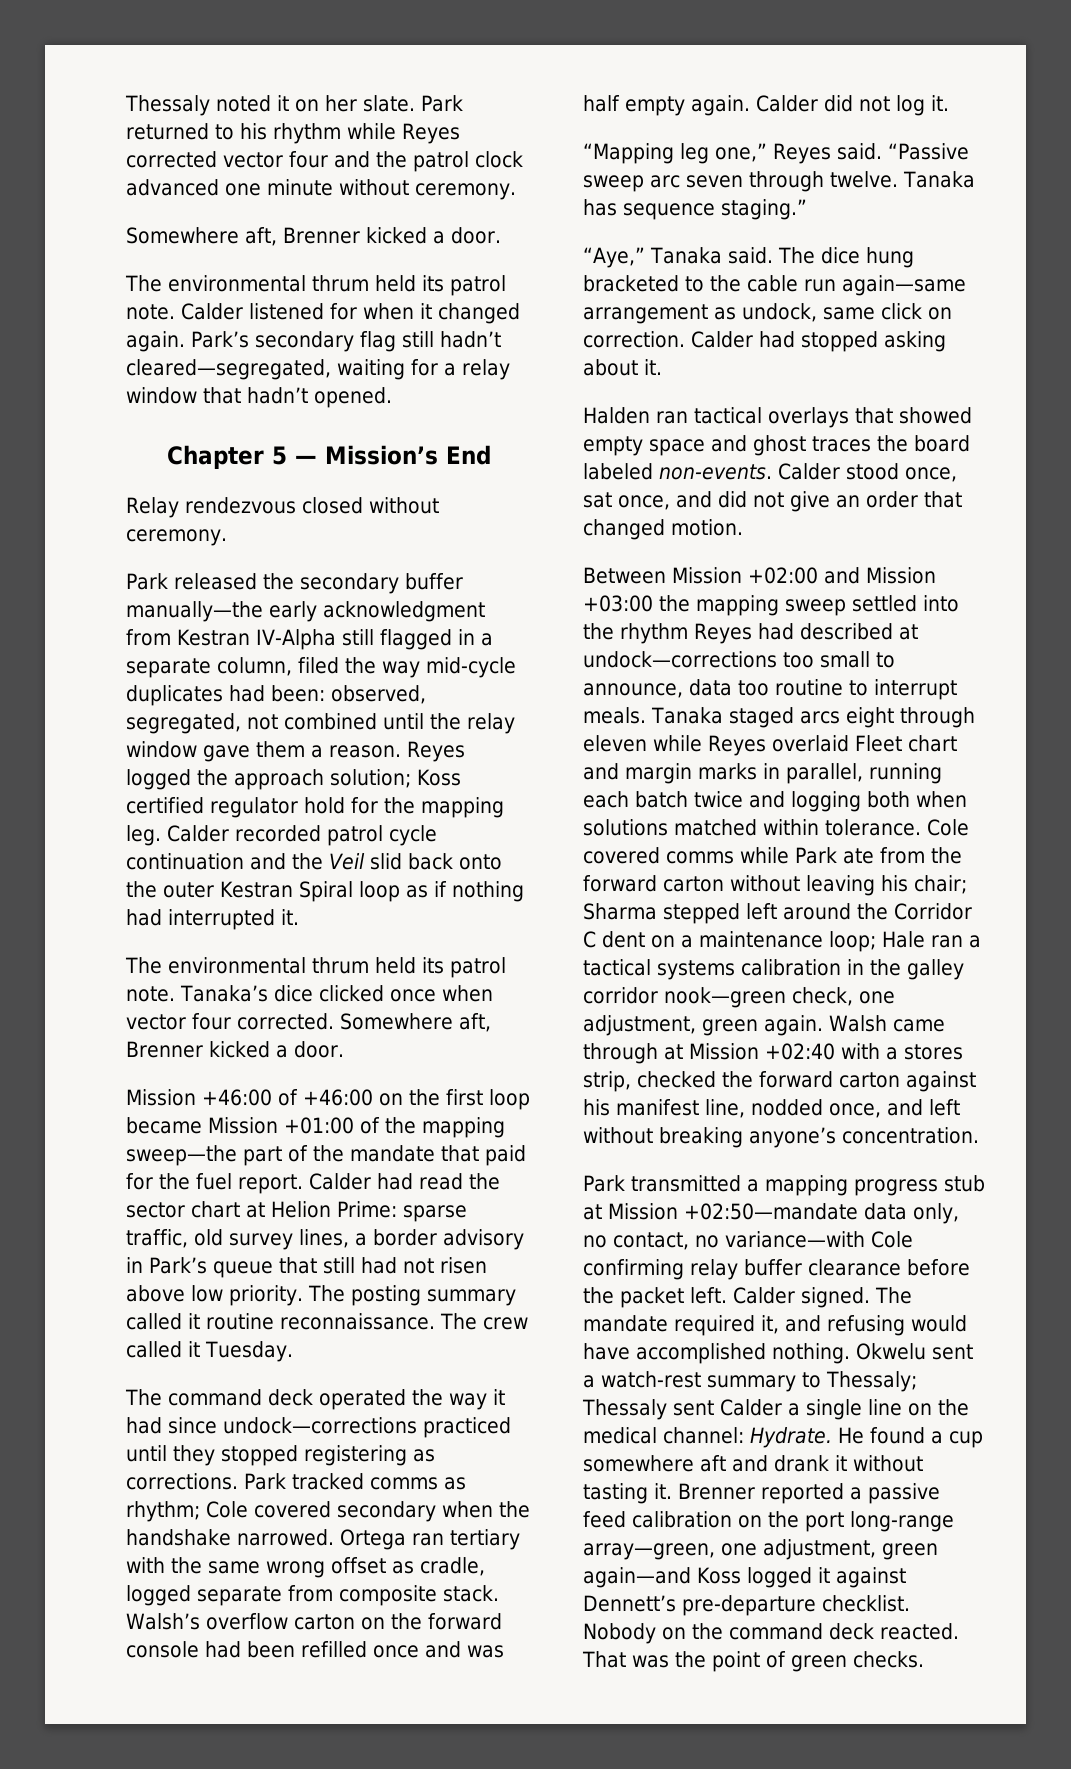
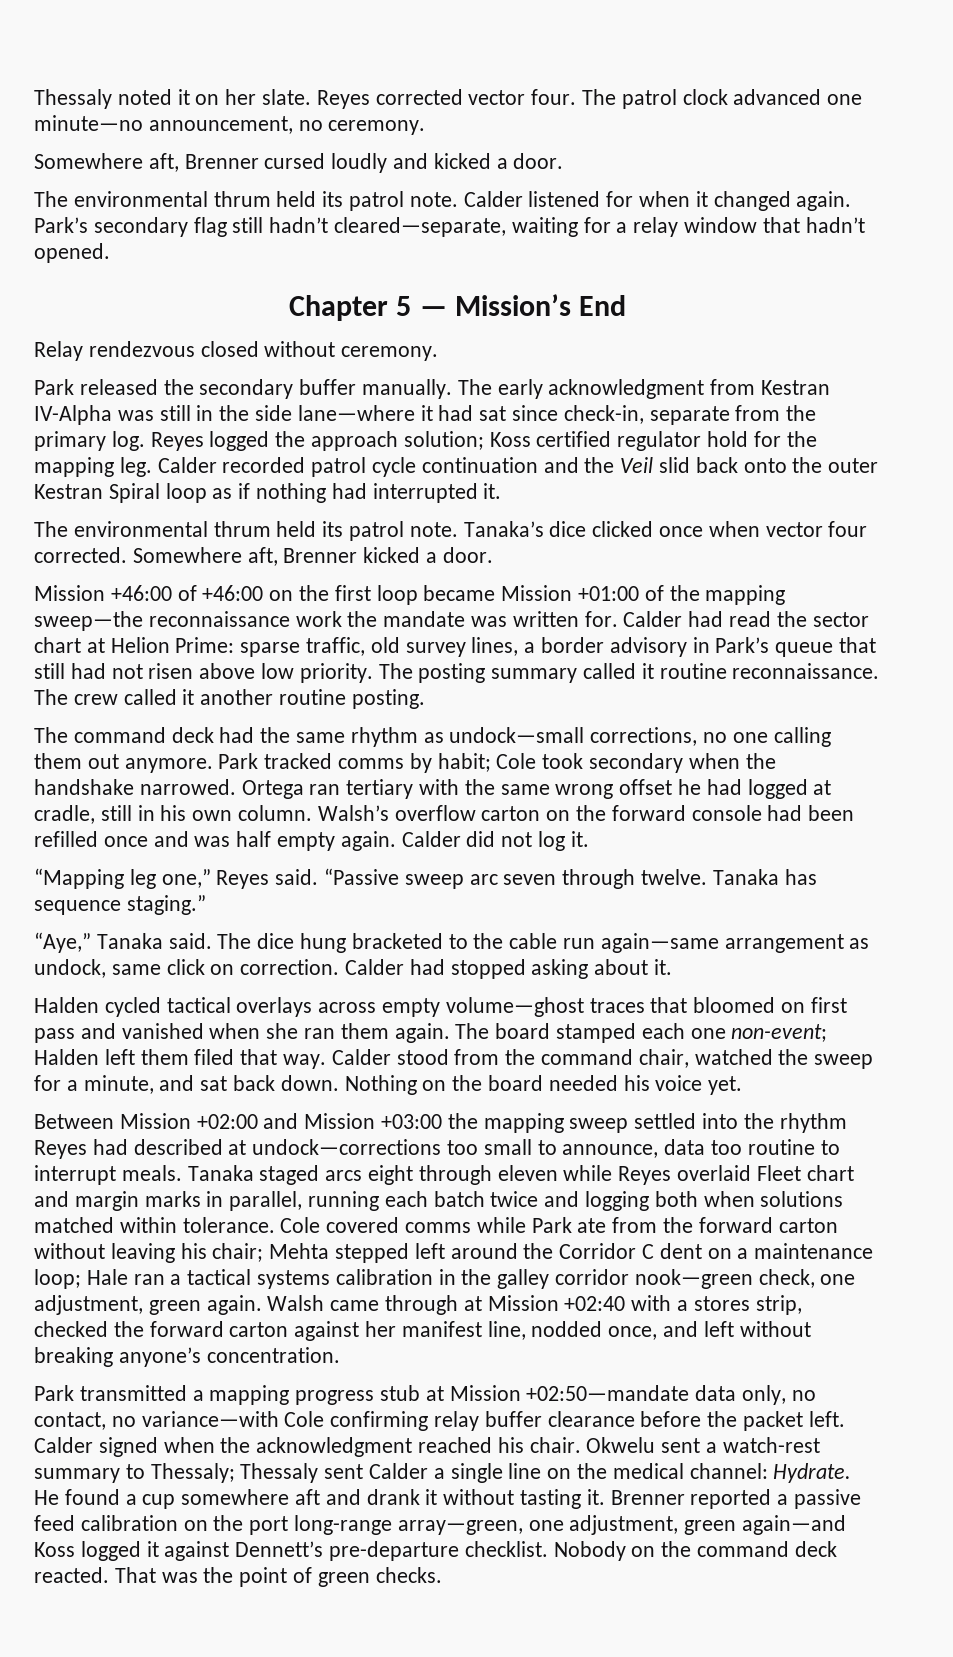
[421,95,463,112] [126,123,460,144] [126,151,407,168] Park returned to his rhythm while Reyes corrected vector four and the -> [316,89,617,109] Reyes corrected vector four. The
[267,179,409,196] minute without -> [34,115,323,134] minute—no announcement, no
(360, 235) none -> [264,153,429,173] cursed loudly and
[126,359,331,380] cleared—segregated, -> [334,217,507,237] cleared—separate,
[126,601,263,622] manually—the -> [362,379,492,399] manually. The
[341,629,493,650] [126,657,516,678] [126,685,426,706] [126,713,515,734] [126,741,401,762] still flagged in a separate column, filed the way mid-cycle duplicates had been: observed, segregated, not combined until the relay window gave them a reason. -> [117,405,817,425] [34,431,145,451] was still in the side lane—where it had sat since check-in, separate from the primary log.
[243,1145,526,1166] [126,1173,303,1194] part of the mandate that paid for the fuel report. -> [148,611,618,627] reconnaissance work the mandate was written for.
[205,1341,293,1362] Tuesday. -> [200,689,425,709] another routine posting.
[319,1389,505,1410] [126,1417,511,1438] [126,1445,435,1466] [126,1473,466,1490] [126,1501,331,1522] operated the way it had since undock—corrections practiced until they stopped registering as corrections. Park tracked comms as rhythm; Cole covered -> [219,727,831,747] [34,753,584,773] had the same rhythm as undock—small corrections, no one calling them out anymore. Park tracked comms by habit; Cole took
[392,1557,485,1576] [126,1585,499,1606] as cradle, logged separate from composite stack. -> [678,779,832,799] [34,805,313,824] he had logged at cradle, still in his own column.
[656,411,688,424] ran -> [104,997,161,1017] cycled
[855,407,972,424] [583,435,970,456] [583,463,957,482] [583,491,962,512] [583,519,743,540] that showed empty space and ghost traces the board labeled non-events. Calder stood once, sat once, and did not give an order that changed motion. -> [318,997,847,1017] [34,1023,828,1043] [34,1049,874,1069] [34,1075,743,1095] across empty volume—ghost traces that bloomed on first pass and vanished when she ran them again. The board stamped each one non-event; Halden left them filed that way. Calder stood from the command chair, watched the sweep for a minute, and sat back down. Nothing on the board needed his voice yet.
[583,903,657,920] Sharma -> [269,1243,330,1259] Mehta
[583,1099,610,1116] his -> [365,1321,397,1337] her
[800,1287,912,1308] [583,1315,967,1336] [583,1343,850,1364] signed. The mandate required it, and refusing would have accomplished nothing. -> [98,1437,581,1457] signed when the acknowledgment reached his chair.

